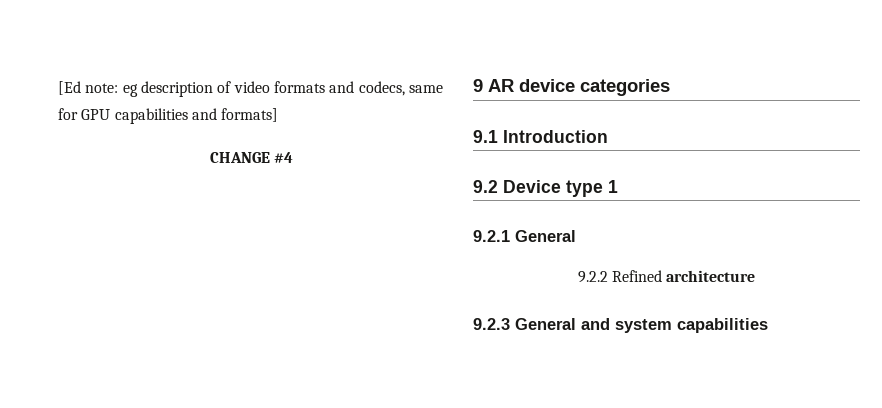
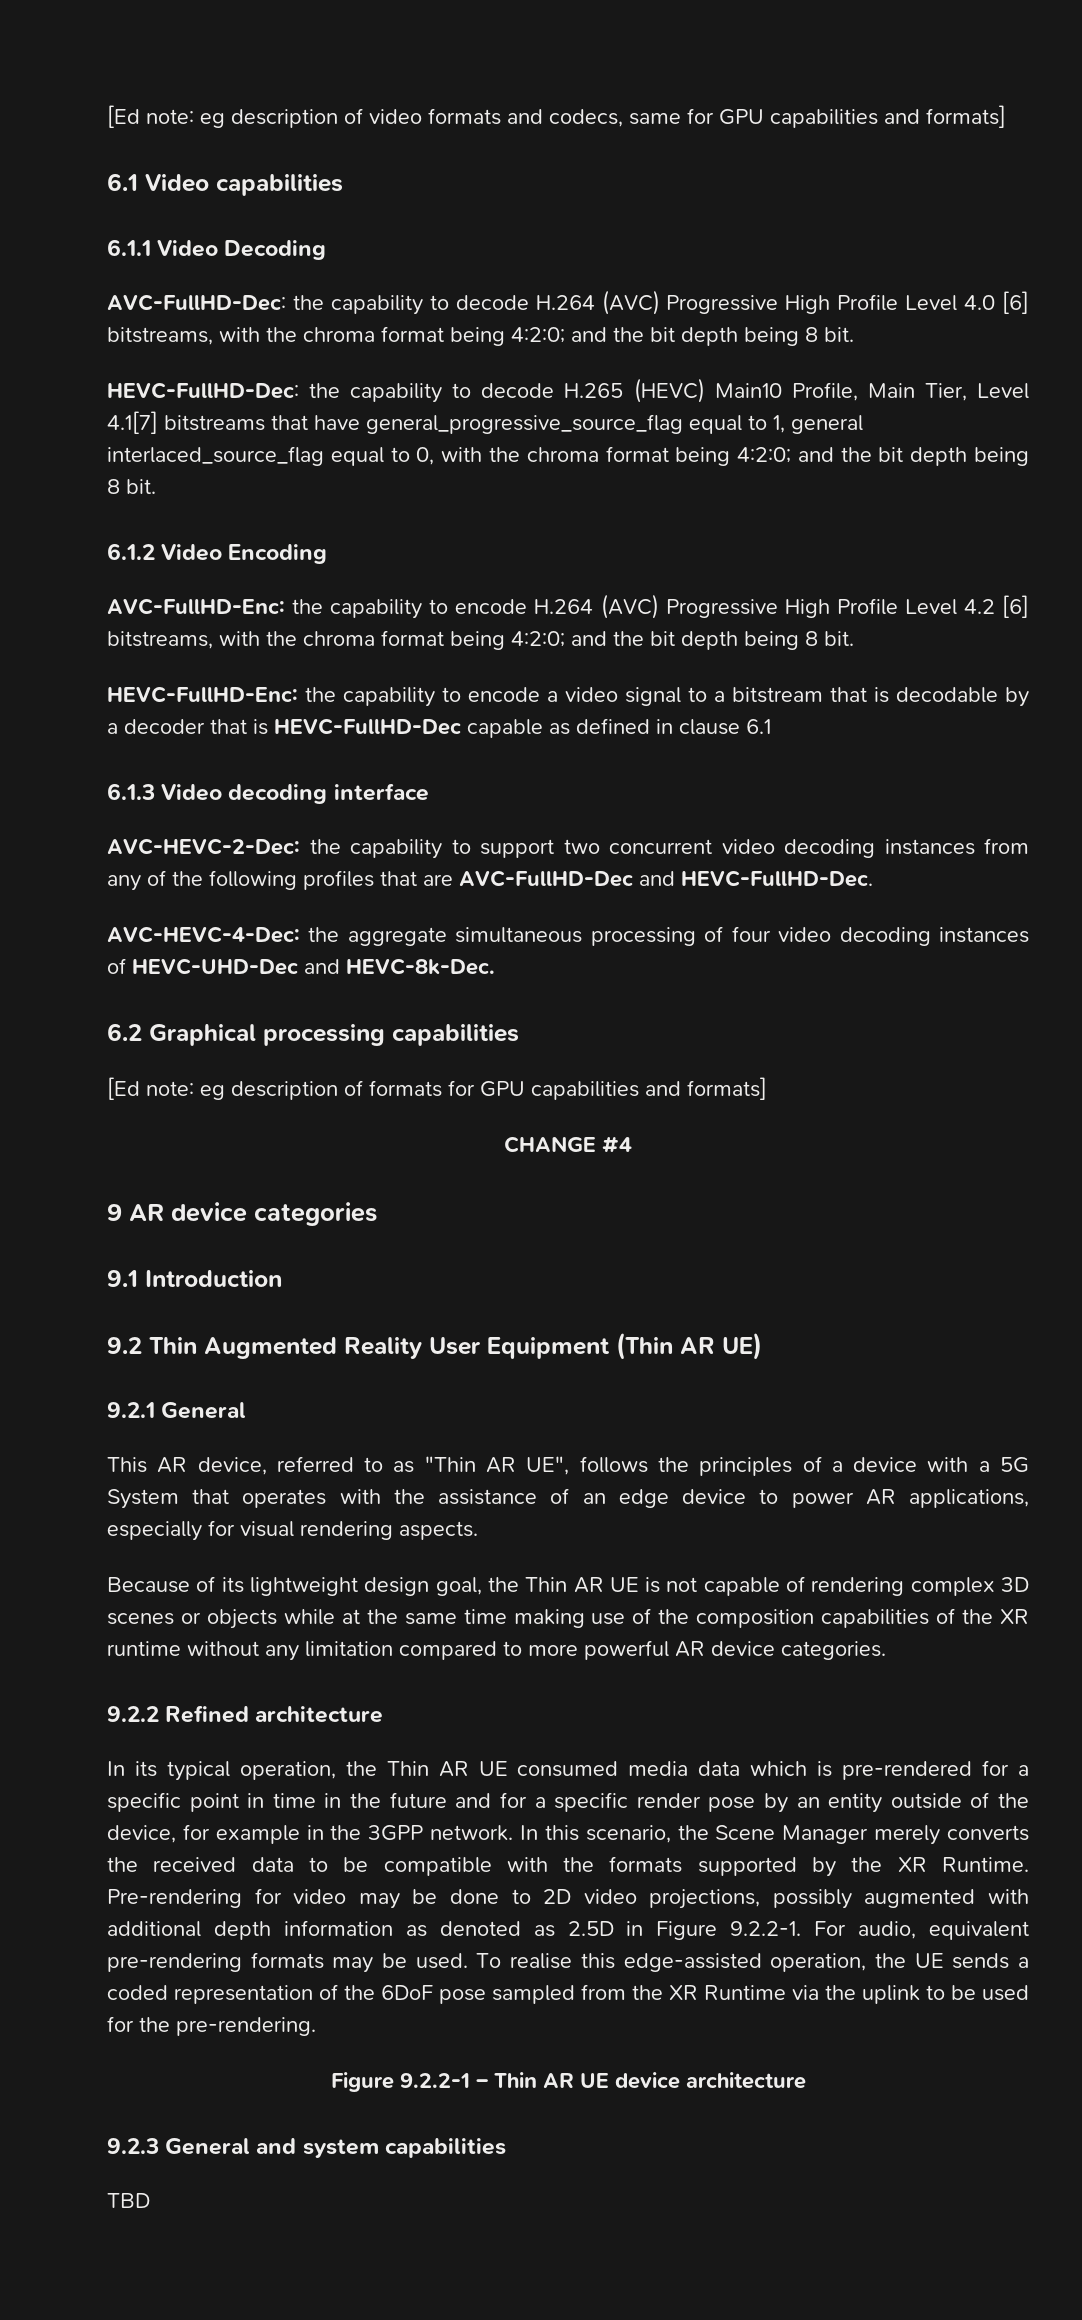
(279, 115) none -> [107,173,343,196] [107,239,327,260] [107,290,1029,315] [107,326,854,346] [107,378,1029,403] [107,411,863,434] [107,446,1030,466] [107,479,156,494] [107,543,328,564] [107,594,1030,619] [107,630,854,650] [107,686,1029,707] [107,718,771,738] [107,783,429,804] [107,838,1029,859] [107,870,873,891] [107,926,1029,946] [107,958,495,975] [107,1023,519,1046] [107,1077,767,1100] // 6.1 Video capabilities // 6.1.1 Video Decoding // AVC-FullHD-Dec: the capability to decode H.264 (AVC) Progressive High Profile Level 4.0 [6] bitstreams, with the chroma format being 4:2:0; and the bit depth being 8 bit. // HEVC-FullHD-Dec: the capability to decode H.265 (HEVC) Main10 Profile, Main Tier, Level 4.1[7] bitstreams that have general_progressive_source_flag equal to 1, general interlaced_source_flag equal to 0, with the chroma format being 4:2:0; and the bit depth being 8 bit. // 6.1.2 Video Encoding // AVC-FullHD-Enc: the capability to encode H.264 (AVC) Progressive High Profile Level 4.2 [6] bitstreams, with the chroma format being 4:2:0; and the bit depth being 8 bit. // HEVC-FullHD-Enc: the capability to encode a video signal to a bitstream that is decodable by a decoder that is HEVC-FullHD-Dec capable as defined in clause 6.1 // 6.1.3 Video decoding interface // AVC-HEVC-2-Dec: the capability to support two concurrent video decoding instances from any of the following profiles that are AVC-FullHD-Dec and HEVC-FullHD-Dec. // AVC-HEVC-4-Dec: the aggregate simultaneous processing of four video decoding instances of HEVC-UHD-Dec and HEVC-8k-Dec. // 6.2 Graphical processing capabilities // [Ed note: eg description of formats for GPU capabilities and formats]
[503,180,618,197] [473,230,576,242] [577,270,662,283] Device type 1 // 9.2.1 General // 9.2.2 Refined -> [149,1332,762,1360] [107,1402,247,1419] [107,1456,1029,1476] [107,1488,1030,1509] [107,1520,478,1541] [107,1576,1029,1596] [107,1608,1029,1629] [107,1640,886,1661] [107,1705,384,1723] [107,1760,1029,1781] [107,1792,1029,1813] [107,1824,1029,1845] [107,1856,1029,1877] [107,1888,1029,1909] [107,1920,1029,1940] [107,1952,1029,1973] [107,1984,1029,2004] [107,2016,316,2036] [330,2072,680,2092] Thin Augmented Reality User Equipment (Thin AR UE) // 9.2.1 General // This AR device, referred to as "Thin AR UE", follows the principles of a device with a 5G System that operates with the assistance of an edge device to power AR applications, especially for visual rendering aspects. // Because of its lightweight design goal, the Thin AR UE is not capable of rendering complex 3D scenes or objects while at the same time making use of the composition capabilities of the XR runtime without any limitation compared to more powerful AR device categories. // 9.2.2 Refined architecture // In its typical operation, the Thin AR UE consumed media data which is pre-rendered for a specific point in time in the future and for a specific render pose by an entity outside of the device, for example in the 3GPP network. In this scenario, the Scene Manager merely converts the received data to be compatible with the formats supported by the XR Runtime. Pre-rendering for video may be done to 2D video projections, possibly augmented with additional depth information as denoted as 2.5D in Figure 9.2.2-1. For audio, equivalent pre-rendering formats may be used. To realise this edge-assisted operation, the UE sends a coded representation of the 6DoF pose sampled from the XR Runtime via the uplink to be used for the pre-rendering. // Figure 9.2.2-1 – Thin AR UE device
(768, 325) none -> [107,2193,150,2208] // TBD

